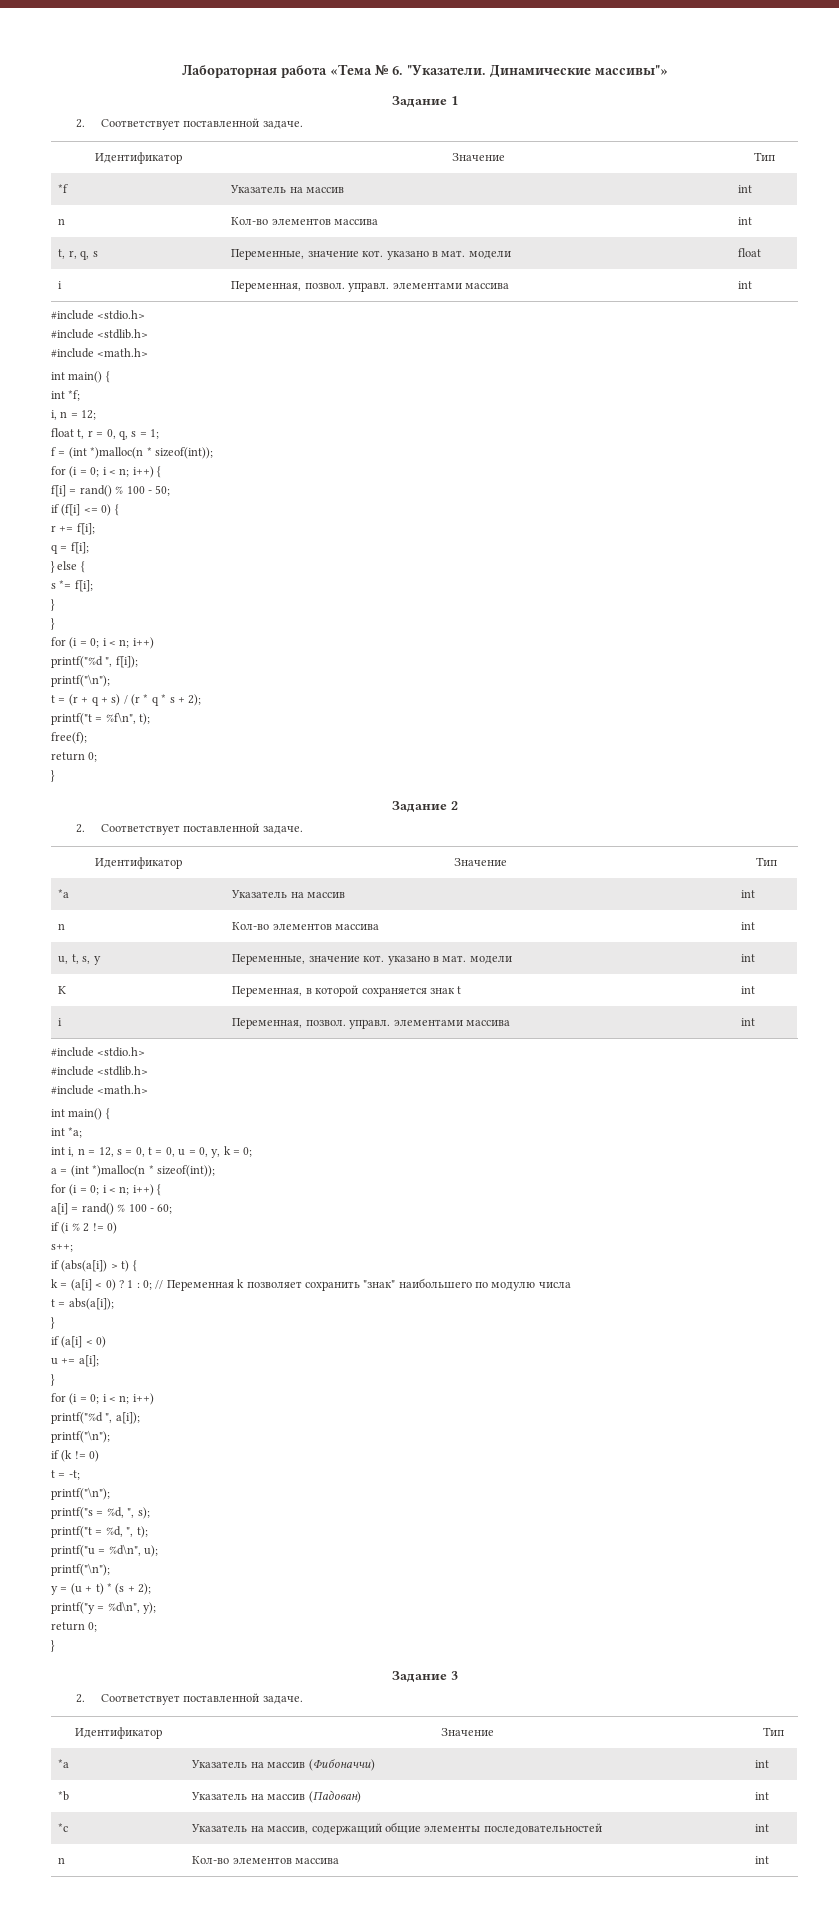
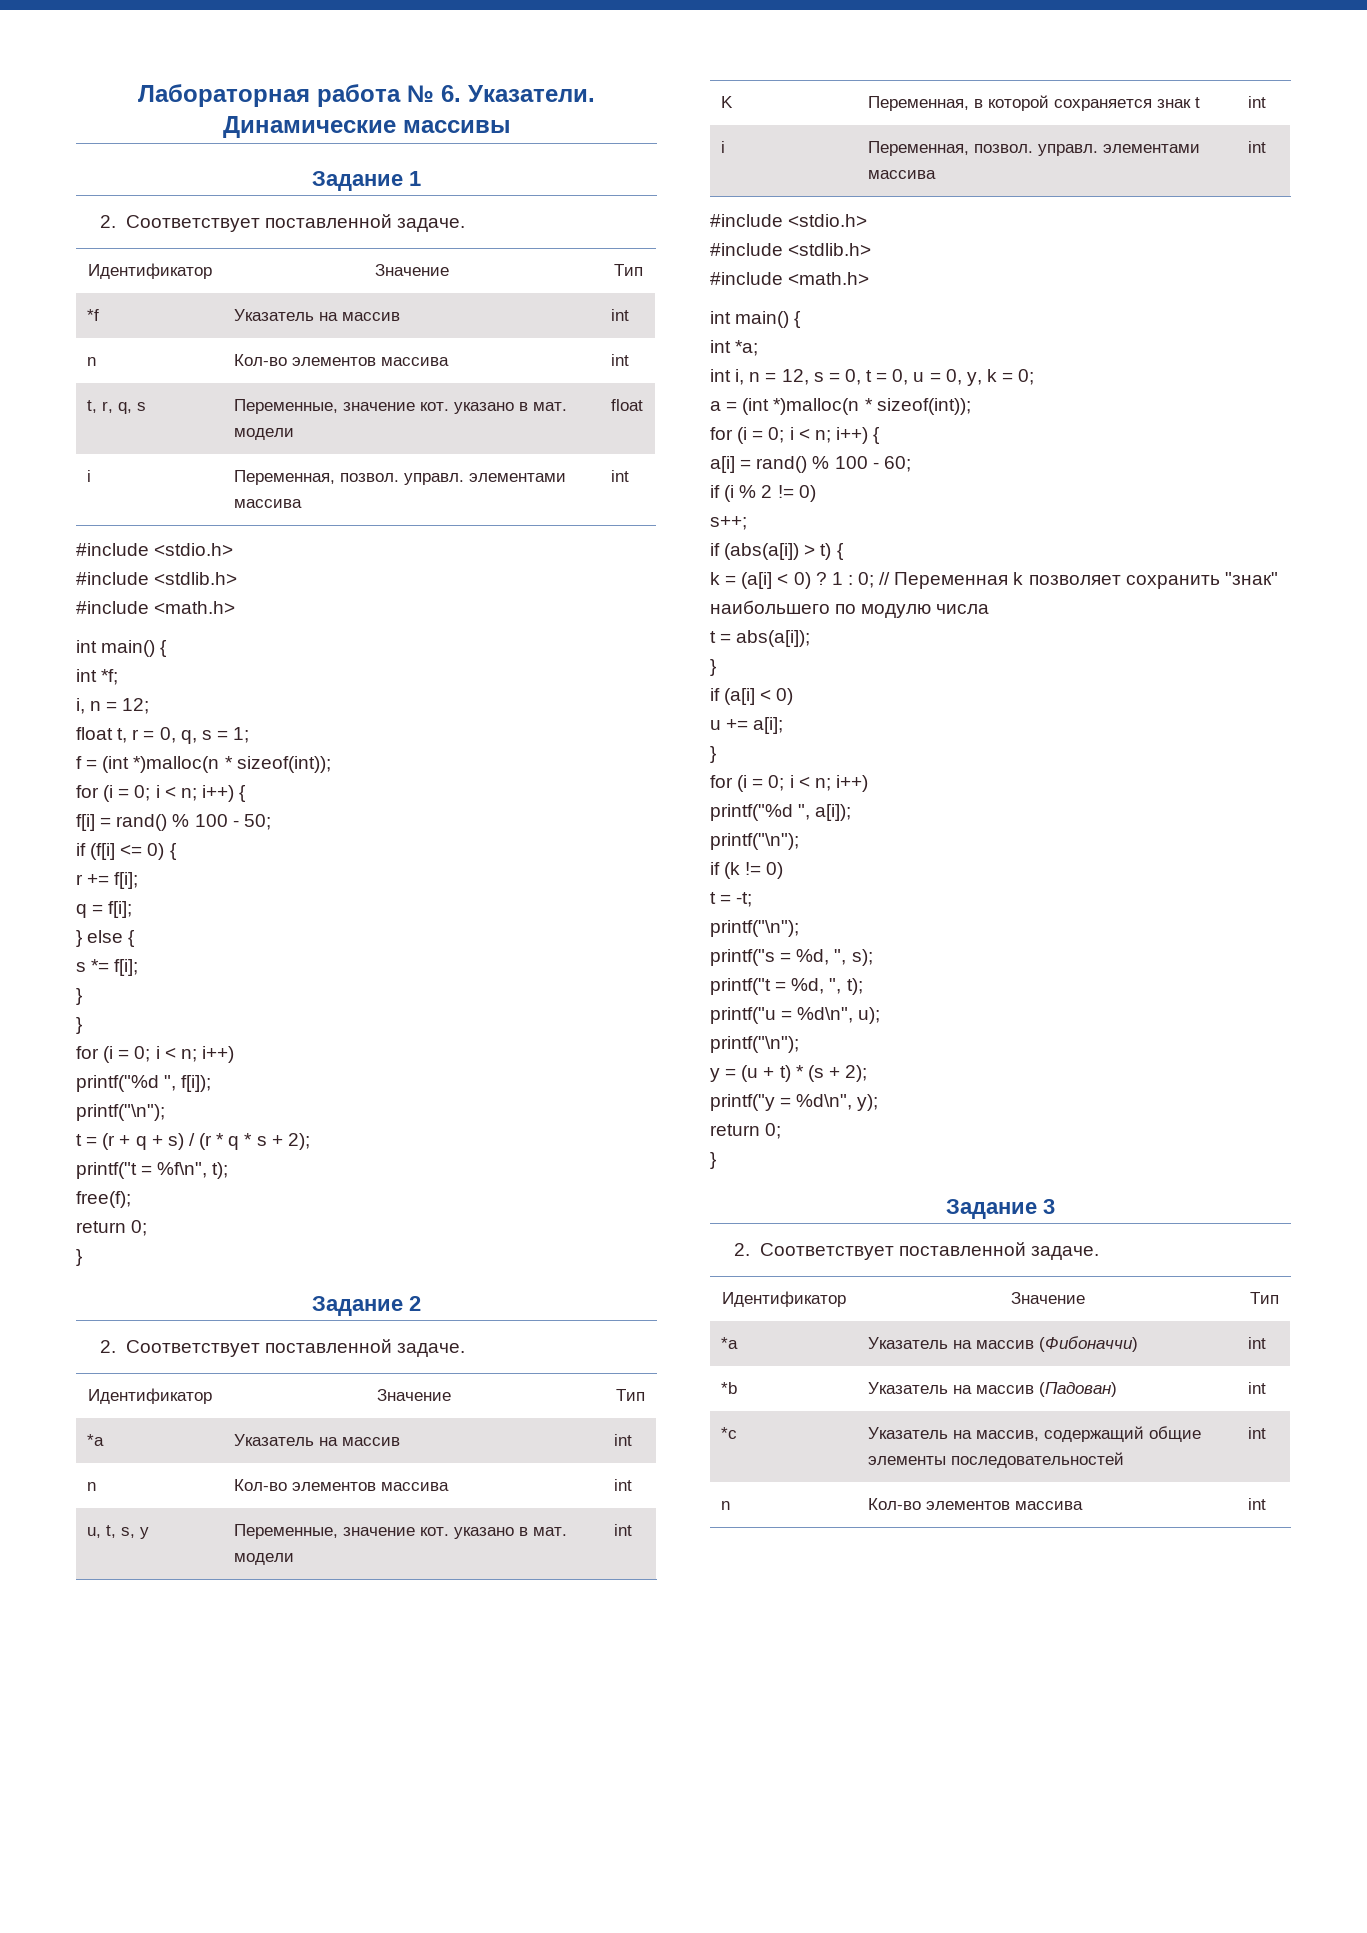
[329,64,372,75] «Тема -> (401, 95) none
[406,65,668,78] "Указатели. Динамические массивы"» -> [468,85,595,102] [222,116,511,138] Указатели. Динамические массивы

